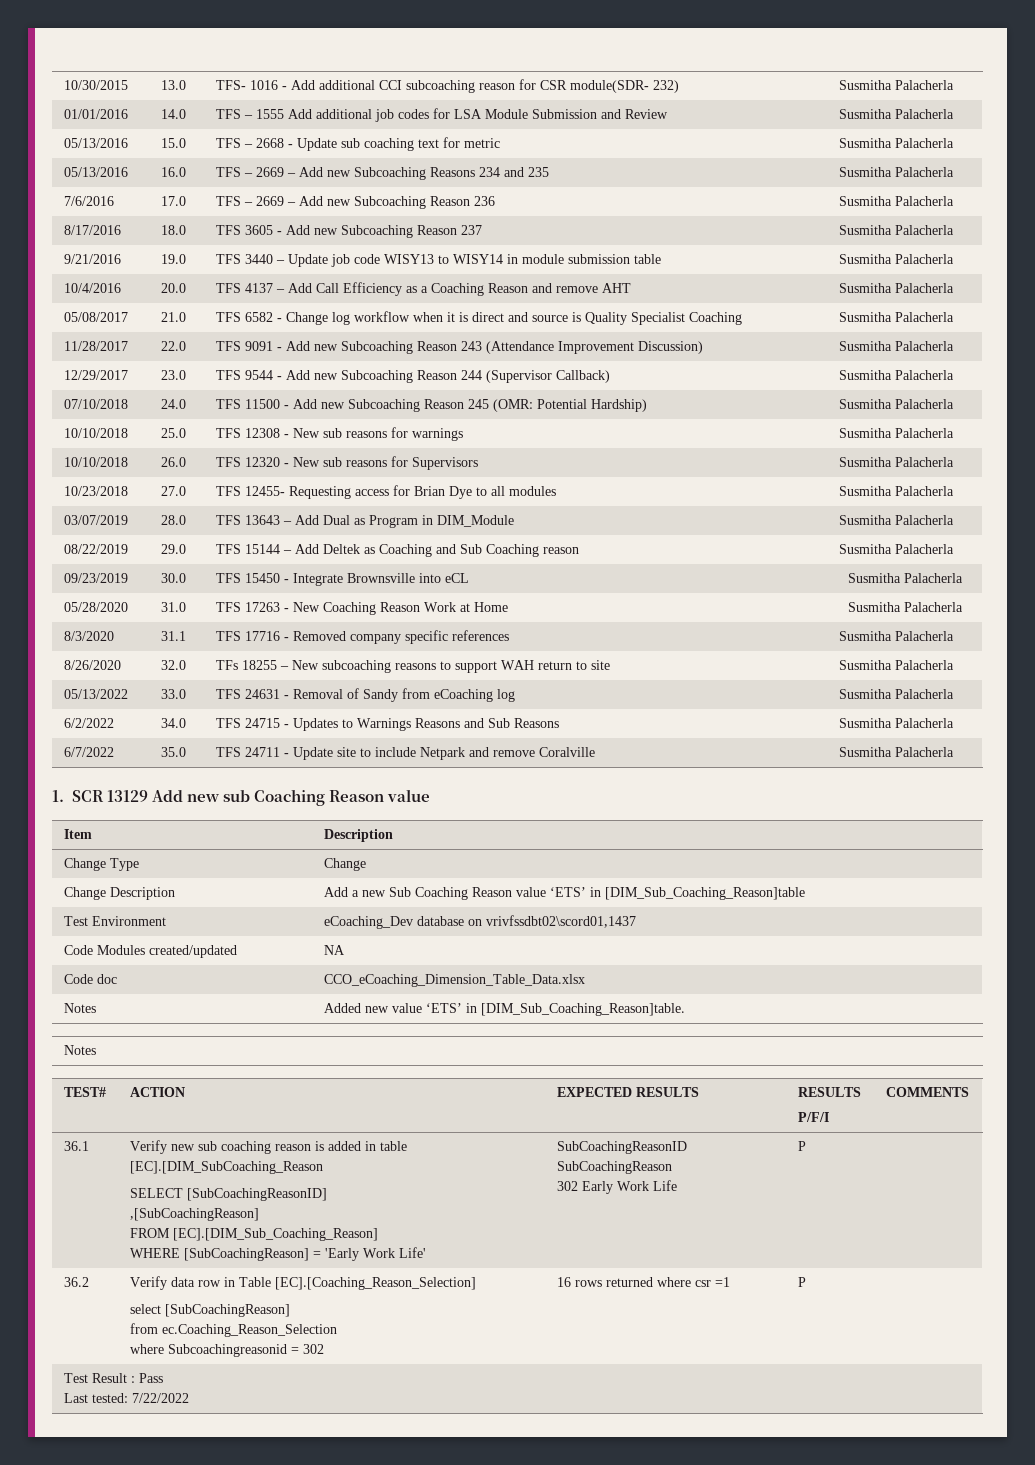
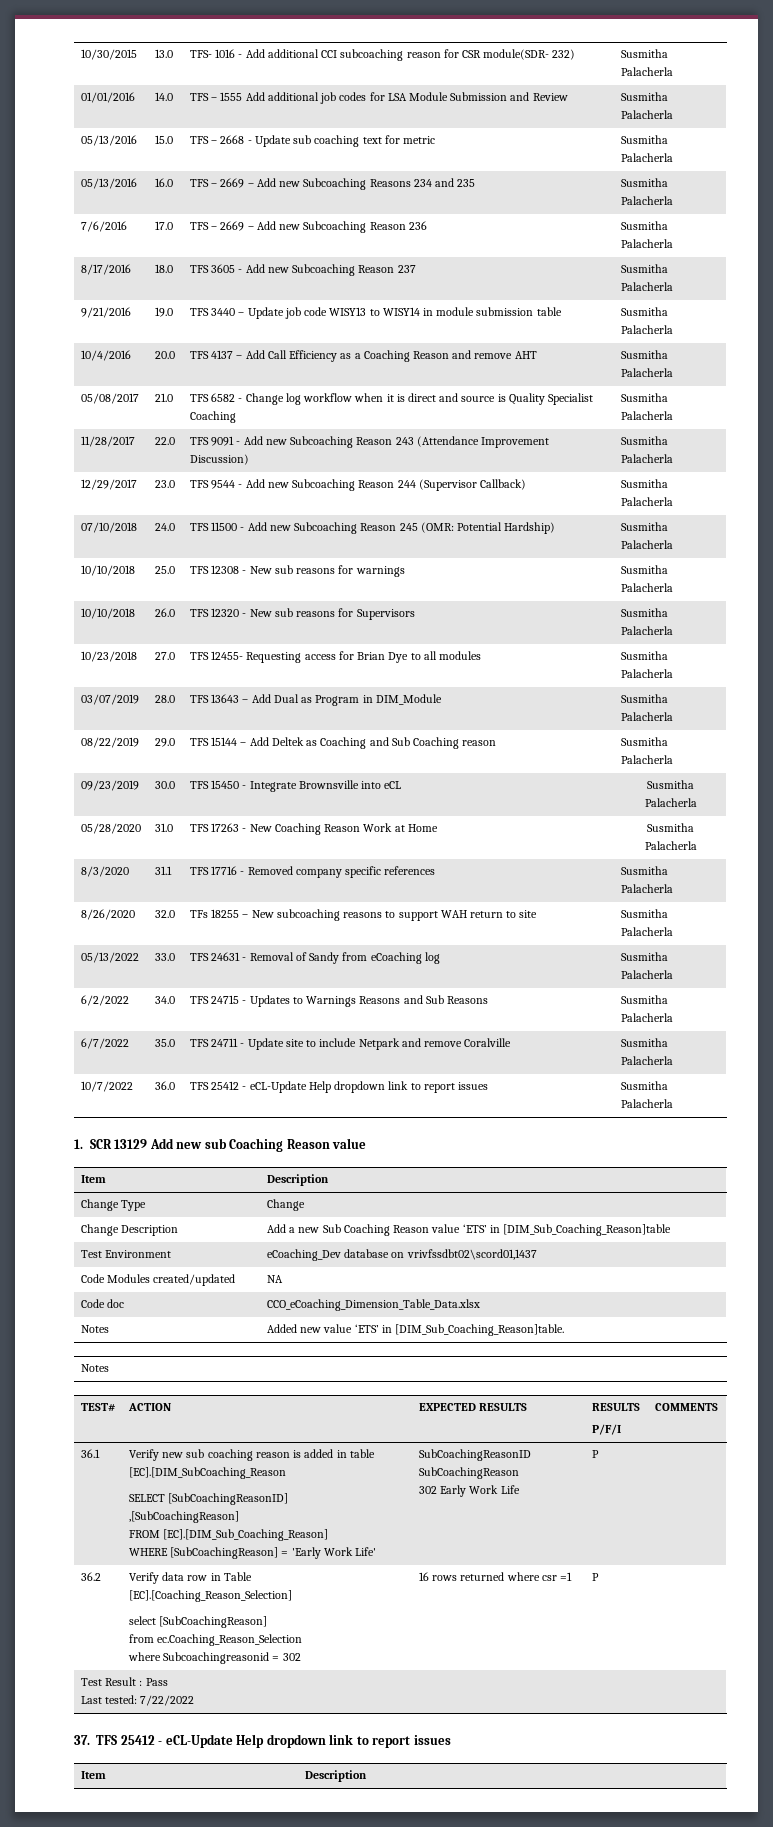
(954, 752) none -> [80,1081,133,1092] [154,1081,175,1090] [189,1081,488,1093] [620,1081,668,1090] [620,1099,673,1108] // 10/7/2022 | 36.0 | TFS 25412 - eCL-Update Help dropdown link to report issues | Susmitha Palacherla
(189, 1398) none -> [74,1734,451,1748] [80,1771,106,1779] [304,1770,367,1782] // 37. TFS 25412 - eCL-Update Help dropdown link to report issues // Item | Description

